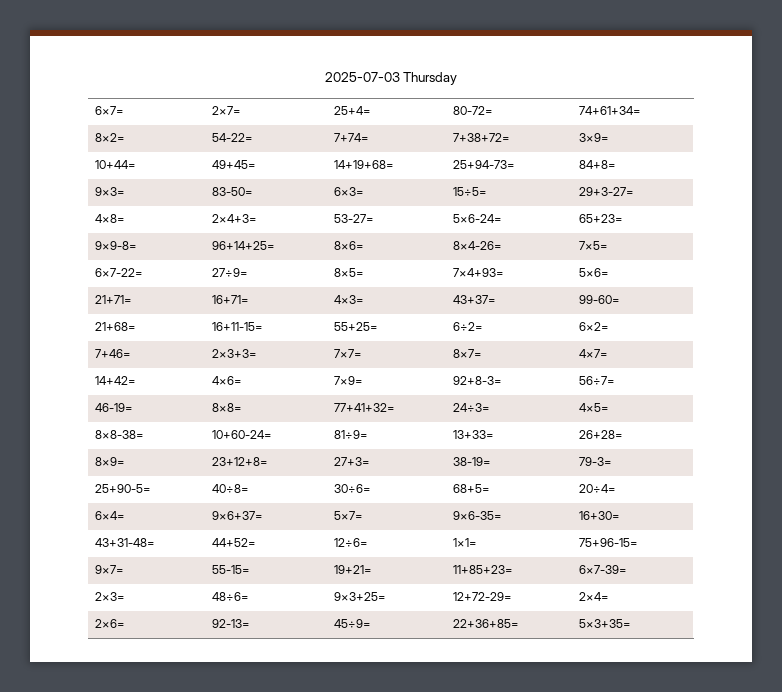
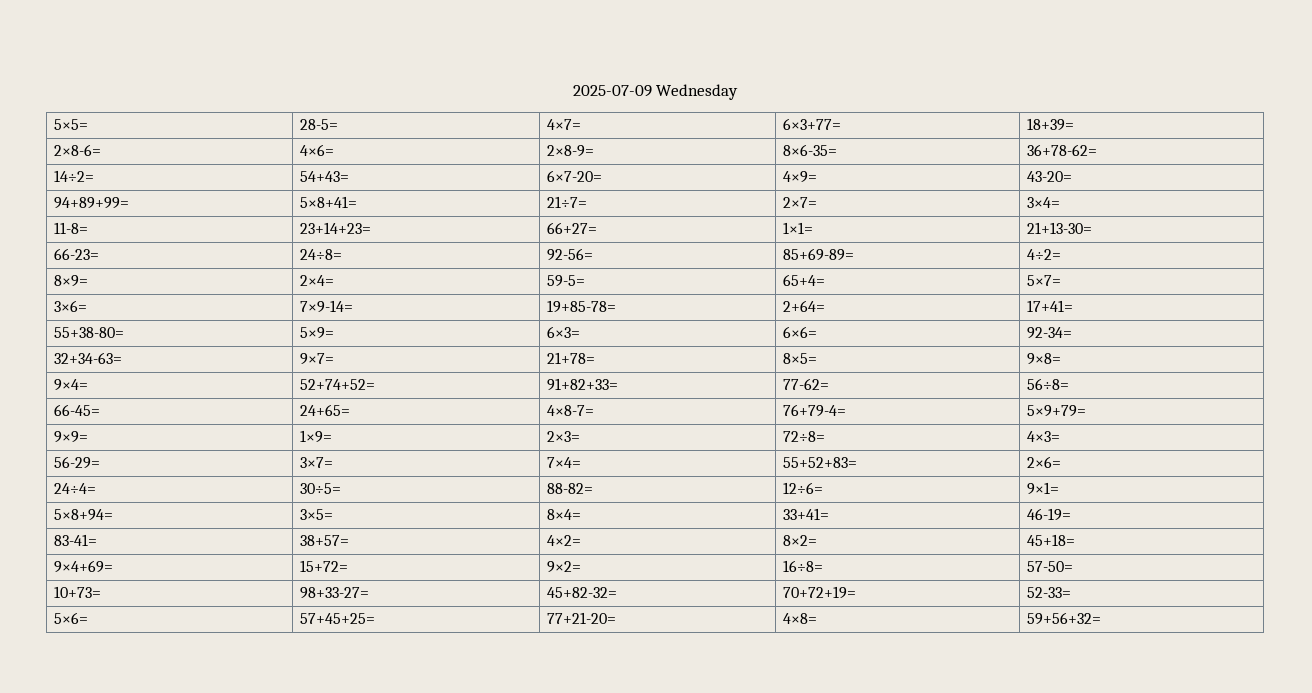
[324,72,458,85] [95,106,125,115] [212,106,242,115] [334,106,372,115] [453,106,494,115] [579,106,642,115] [95,133,126,142] [212,133,254,142] [334,133,370,142] [453,133,511,142] [579,133,610,142] [95,160,137,169] [212,160,257,169] [334,160,395,169] [453,160,516,169] [579,160,617,169] [95,187,126,196] [212,187,254,196] [334,187,365,196] [453,187,488,196] [579,187,635,196] [95,214,126,223] [212,214,258,223] [334,214,375,223] [453,214,503,223] [579,214,624,223] [95,241,138,250] [212,241,276,250] [334,241,365,250] [453,241,503,250] [579,241,609,250] [95,268,144,277] [212,268,249,277] [334,268,365,277] [453,268,505,277] [579,268,610,277] [95,295,133,304] [212,295,250,304] [334,295,365,304] [453,295,497,304] [579,295,621,304] [95,322,137,331] [212,322,264,331] [334,322,379,331] [453,322,484,331] [579,322,610,331] [95,349,132,358] [212,349,258,358] [334,349,363,358] [453,349,483,358] [579,349,609,358] [95,376,137,385] [212,376,243,385] [334,376,364,385] [453,376,503,385] [579,376,616,385] [95,403,134,412] [212,403,243,412] [334,403,396,412] [453,403,491,412] [579,403,610,412] [95,430,145,439] [212,430,273,439] [334,430,369,439] [453,430,495,439] [579,430,624,439] [95,457,126,466] [212,457,269,466] [334,457,371,466] [453,457,492,466] [579,457,613,466] [95,484,152,493] [212,484,250,493] [334,484,372,493] [453,484,491,493] [579,484,617,493] [95,511,126,520] [212,511,264,520] [334,511,364,520] [453,511,503,520] [579,511,621,520] [95,538,156,547] [212,538,257,547] [334,538,369,547] [453,538,478,547] [579,538,639,547] [95,565,125,574] [212,565,251,574] [334,565,373,574] [453,565,514,574] [579,565,628,574] [95,592,126,601] [212,592,250,601] [334,592,387,601] [453,592,513,601] [579,592,610,601] [95,619,126,628] [212,619,251,628] [334,619,372,628] [453,619,520,628] [579,619,632,628] 2025-07-03 Thursday // 6×7= | 2×7= | 25+4= | 80-72= | 74+61+34= // 8×2= | 54-22= | 7+74= | 7+38+72= | 3×9= // 10+44= | 49+45= | 14+19+68= | 25+94-73= | 84+8= // 9×3= | 83-50= | 6×3= | 15÷5= | 29+3-27= // 4×8= | 2×4+3= | 53-27= | 5×6-24= | 65+23= // 9×9-8= | 96+14+25= | 8×6= | 8×4-26= | 7×5= // 6×7-22= | 27÷9= | 8×5= | 7×4+93= | 5×6= // 21+71= | 16+71= | 4×3= | 43+37= | 99-60= // 21+68= | 16+11-15= | 55+25= | 6÷2= | 6×2= // 7+46= | 2×3+3= | 7×7= | 8×7= | 4×7= // 14+42= | 4×6= | 7×9= | 92+8-3= | 56÷7= // 46-19= | 8×8= | 77+41+32= | 24÷3= | 4×5= // 8×8-38= | 10+60-24= | 81÷9= | 13+33= | 26+28= // 8×9= | 23+12+8= | 27+3= | 38-19= | 79-3= // 25+90-5= | 40÷8= | 30÷6= | 68+5= | 20÷4= // 6×4= | 9×6+37= | 5×7= | 9×6-35= | 16+30= // 43+31-48= | 44+52= | 12÷6= | 1×1= | 75+96-15= // 9×7= | 55-15= | 19+21= | 11+85+23= | 6×7-39= // 2×3= | 48÷6= | 9×3+25= | 12+72-29= | 2×4= // 2×6= | 92-13= | 45÷9= | 22+36+85= | 5×3+35= -> [572,84,739,100] [54,119,89,130] [300,119,339,130] [547,119,582,130] [783,118,842,130] [1027,118,1075,131] [54,144,102,156] [300,144,335,156] [547,145,595,157] [783,144,838,156] [1027,144,1098,156] [54,170,95,182] [300,171,350,182] [547,170,603,182] [783,171,818,183] [1027,171,1073,182] [54,197,130,209] [300,196,358,208] [547,196,588,208] [783,197,818,208] [1027,197,1061,208] [54,222,89,234] [300,222,372,234] [547,222,598,234] [783,222,814,234] [1027,222,1093,234] [54,248,100,260] [300,249,343,260] [547,248,594,261] [783,248,855,261] [1027,249,1062,260] [54,275,89,287] [300,275,335,286] [547,275,586,287] [783,274,826,286] [1027,275,1062,286] [54,300,88,312] [300,300,354,313] [547,300,617,313] [783,300,826,312] [1027,300,1074,312] [54,327,125,338] [300,327,335,339] [547,326,581,338] [783,326,818,338] [1027,327,1073,339] [54,352,123,364] [300,353,335,365] [547,352,596,364] [783,353,818,364] [1027,353,1062,365] [54,379,89,391] [300,379,376,390] [547,378,619,391] [783,378,830,390] [1027,378,1070,390] [54,404,101,416] [300,404,351,416] [547,405,595,416] [783,404,847,417] [1027,405,1087,417] [54,431,89,443] [300,430,333,443] [547,431,581,442] [783,431,826,442] [1027,431,1061,442] [54,456,101,469] [300,457,334,468] [547,457,582,468] [783,457,858,468] [1027,456,1062,468] [54,483,97,494] [300,483,342,494] [547,483,594,494] [783,482,824,494] [1027,482,1060,495] [54,509,114,521] [300,509,334,520] [547,509,582,520] [783,508,830,520] [1027,508,1072,521] [54,534,98,546] [300,535,350,546] [547,535,582,546] [783,535,818,546] [1027,534,1076,546] [54,560,114,573] [300,560,349,572] [547,561,582,573] [783,560,824,572] [1027,561,1074,572] [54,586,102,598] [300,587,370,599] [547,587,618,598] [783,586,857,599] [1027,587,1072,598] [54,612,89,624] [300,613,376,624] [547,612,617,624] [783,613,818,624] [1027,612,1102,625] 2025-07-09 Wednesday // 5×5= | 28-5= | 4×7= | 6×3+77= | 18+39= // 2×8-6= | 4×6= | 2×8-9= | 8×6-35= | 36+78-62= // 14÷2= | 54+43= | 6×7-20= | 4×9= | 43-20= // 94+89+99= | 5×8+41= | 21÷7= | 2×7= | 3×4= // 11-8= | 23+14+23= | 66+27= | 1×1= | 21+13-30= // 66-23= | 24÷8= | 92-56= | 85+69-89= | 4÷2= // 8×9= | 2×4= | 59-5= | 65+4= | 5×7= // 3×6= | 7×9-14= | 19+85-78= | 2+64= | 17+41= // 55+38-80= | 5×9= | 6×3= | 6×6= | 92-34= // 32+34-63= | 9×7= | 21+78= | 8×5= | 9×8= // 9×4= | 52+74+52= | 91+82+33= | 77-62= | 56÷8= // 66-45= | 24+65= | 4×8-7= | 76+79-4= | 5×9+79= // 9×9= | 1×9= | 2×3= | 72÷8= | 4×3= // 56-29= | 3×7= | 7×4= | 55+52+83= | 2×6= // 24÷4= | 30÷5= | 88-82= | 12÷6= | 9×1= // 5×8+94= | 3×5= | 8×4= | 33+41= | 46-19= // 83-41= | 38+57= | 4×2= | 8×2= | 45+18= // 9×4+69= | 15+72= | 9×2= | 16÷8= | 57-50= // 10+73= | 98+33-27= | 45+82-32= | 70+72+19= | 52-33= // 5×6= | 57+45+25= | 77+21-20= | 4×8= | 59+56+32=

